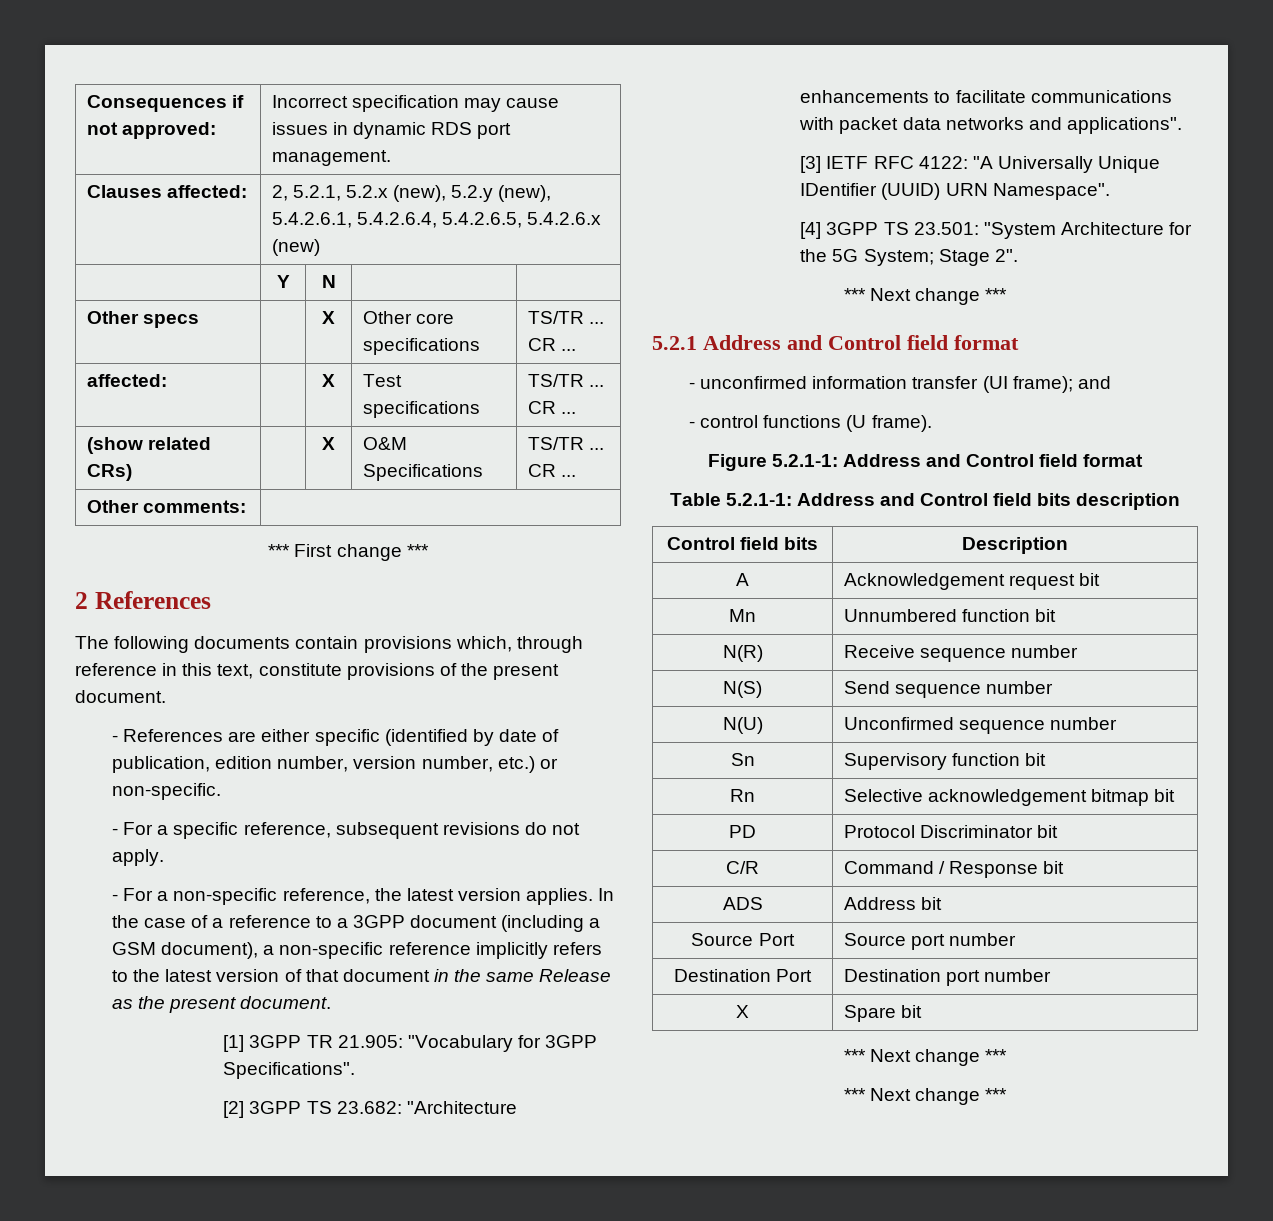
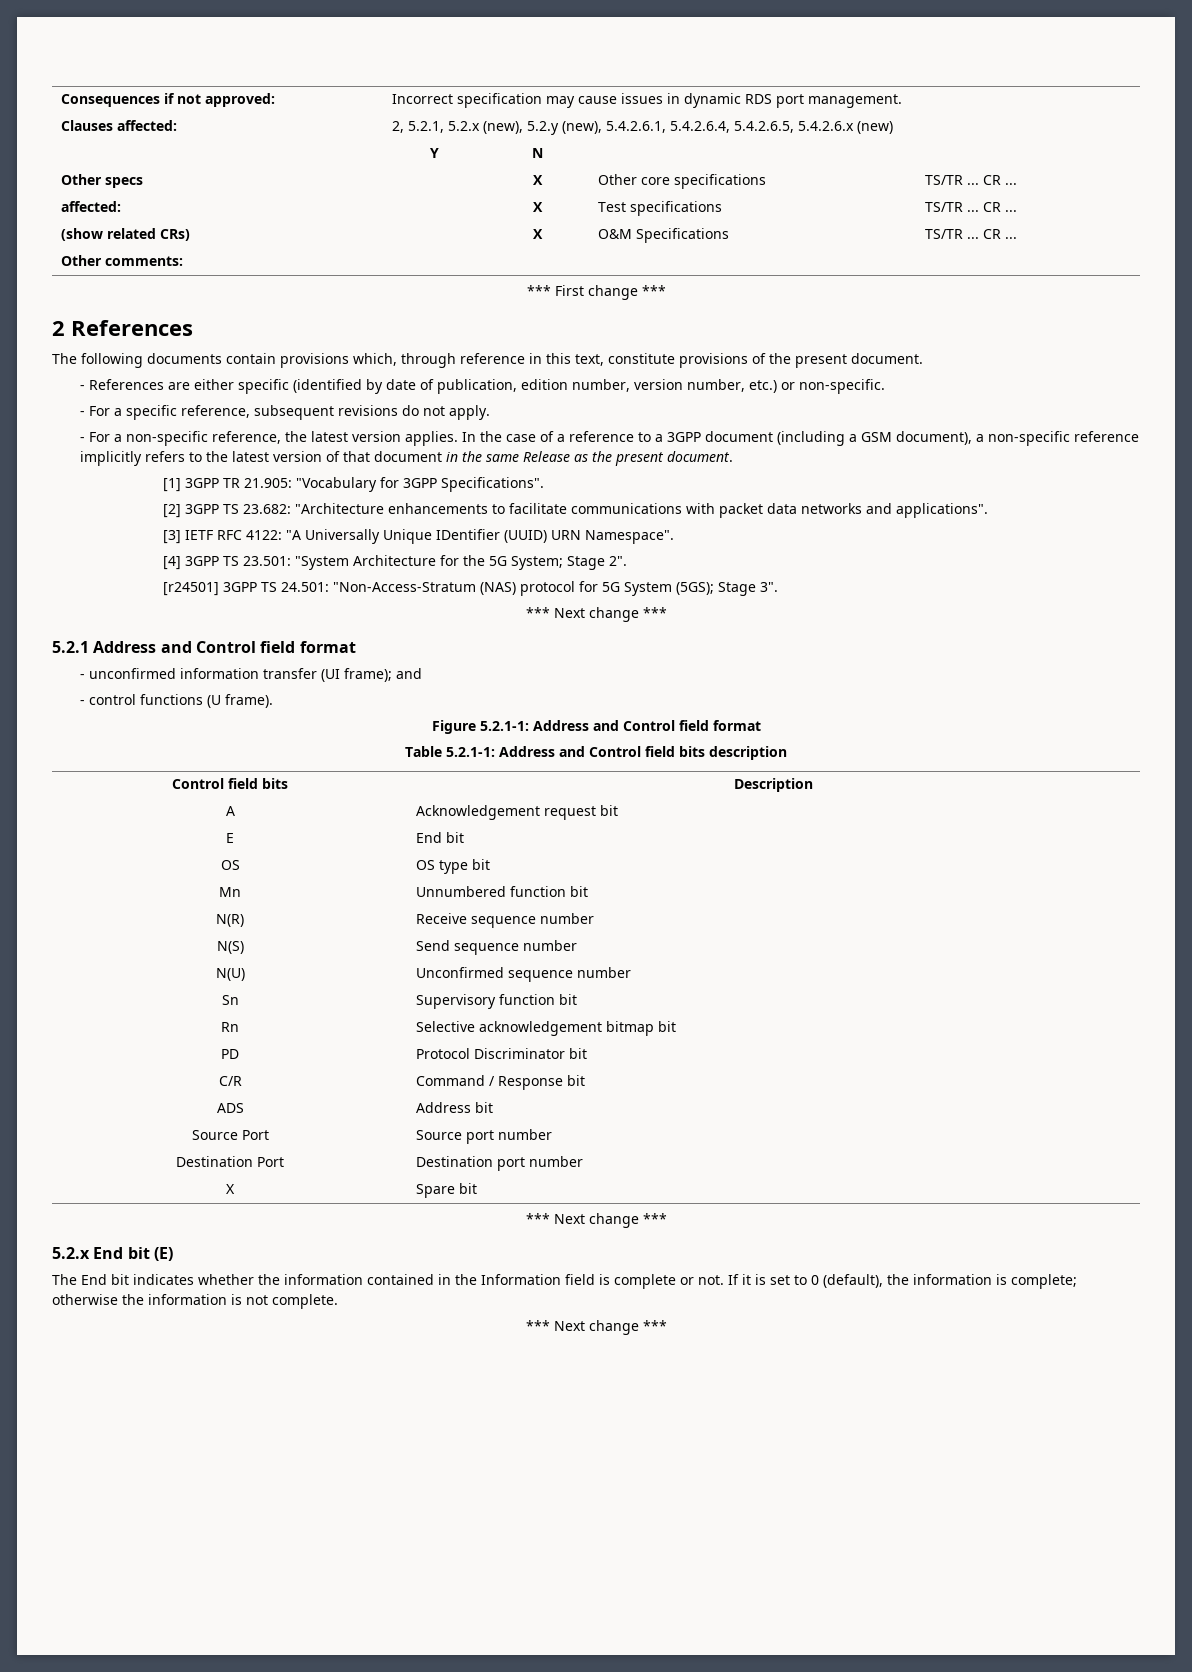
(1018, 255) none -> [162,581,778,596] // [r24501] 3GPP TS 24.501: "Non-Access-Stratum (NAS) protocol for 5G System (5GS); Stage 3".
(1100, 579) none -> [226,833,234,843] [415,832,464,843] [220,860,240,870] [415,859,490,874] // E | End bit // OS | OS type bit
(1008, 1055) none -> [52,1247,173,1261] [52,1274,1077,1289] [52,1294,338,1309] // 5.2.x End bit (E) // The End bit indicates whether the information contained in the Information field is complete or not. If it is set to 0 (default), the information is complete; otherwise the information is not complete.

